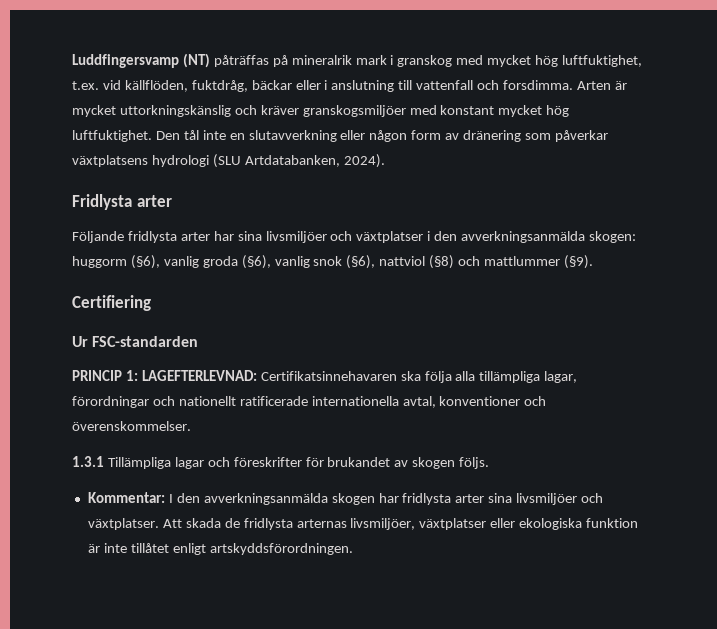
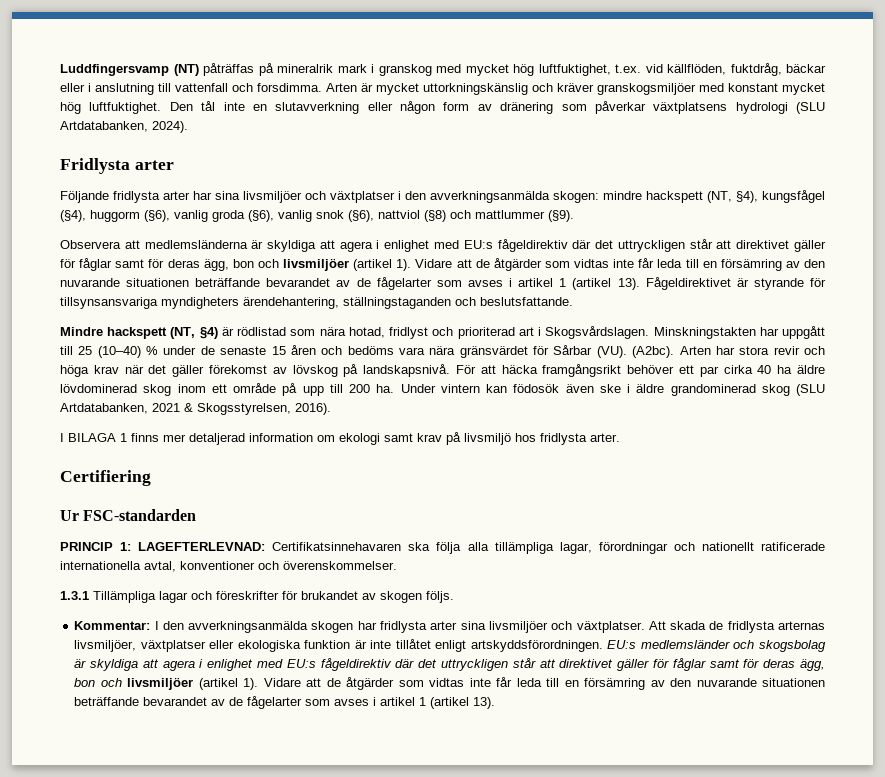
(637, 237) none -> [603,190,825,203] [60,210,86,222] mindre hackspett (NT, §4), kungsfågel (§4),
(593, 262) none -> [60,239,827,252] [60,258,825,271] [60,277,827,290] [60,297,573,309] [60,326,826,339] [60,345,826,358] [60,364,825,377] [60,383,825,396] [60,403,331,415] [60,432,620,445] // Observera att medlemsländerna är skyldiga att agera i enlighet med EU:s fågeldirektiv där det uttryckligen står att direktivet gäller för fåglar samt för deras ägg, bon och livsmiljöer (artikel 1). Vidare att de åtgärder som vidtas inte får leda till en försämring av den nuvarande situationen beträffande bevarandet av de fågelarter som avses i artikel 1 (artikel 13). Fågeldirektivet är styrande för tillsynsansvariga myndigheters ärendehantering, ställningstaganden och beslutsfattande. // Mindre hackspett (NT, §4) är rödlistad som nära hotad, fridlyst och prioriterad art i Skogsvårdslagen. Minskningstakten har uppgått till 25 (10–40) % under de senaste 15 åren och bedöms vara nära gränsvärdet för Sårbar (VU). (A2bc). Arten har stora revir och höga krav när det gäller förekomst av lövskog på landskapsnivå. För att häcka framgångsrikt behöver ett par cirka 40 ha äldre lövdominerad skog inom ett område på upp till 200 ha. Under vintern kan födosök även ske i äldre grandominerad skog (SLU Artdatabanken, 2021 & Skogsstyrelsen, 2016). // I BILAGA 1 finns mer detaljerad information om ekologi samt krav på livsmiljö hos fridlysta arter.
(353, 549) none -> [607,640,826,652] [74,658,826,671] [74,677,826,690] [74,696,496,709] EU:s medlemsländer och skogsbolag är skyldiga att agera i enlighet med EU:s fågeldirektiv där det uttryckligen står att direktivet gäller för fåglar samt för deras ägg, bon och livsmiljöer (artikel 1). Vidare att de åtgärder som vidtas inte får leda till en försämring av den nuvarande situationen beträffande bevarandet av de fågelarter som avses i artikel 1 (artikel 13).

